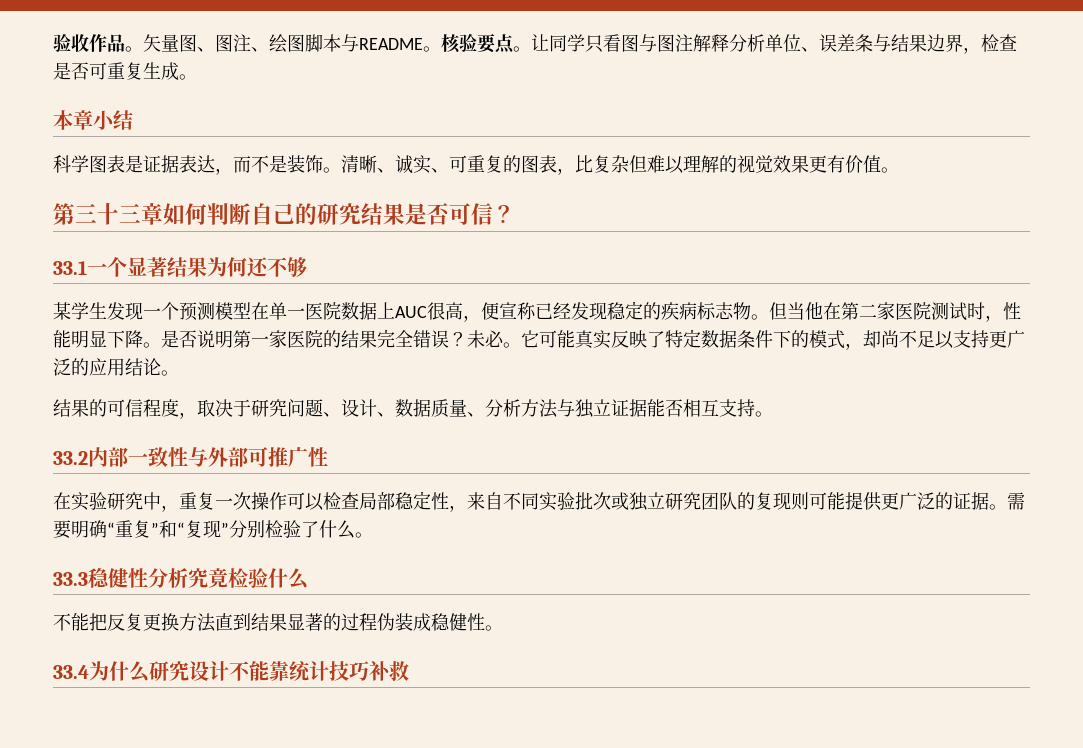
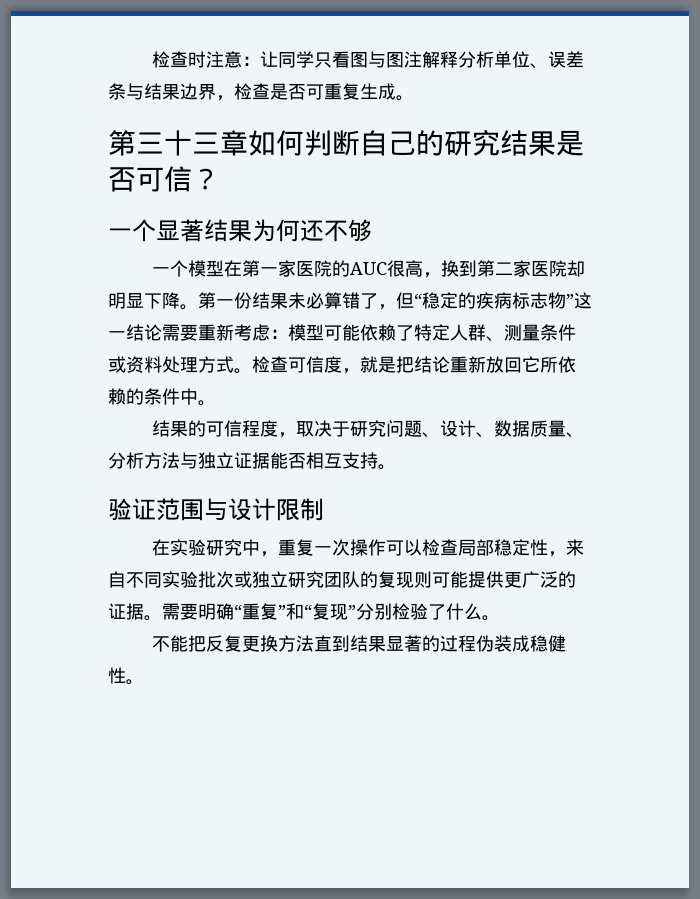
[53,34,531,54] 验收作品。矢量图、图注、绘图脚本与README。核验要点。 -> [152,51,261,68] 检查时注意：
[53,110,133,130] [53,155,899,175] // 本章小结 // 科学图表是证据表达，而不是装饰。清晰、诚实、可重复的图表，比复杂但难以理解的视觉效果更有价值。 -> (414, 98) none
[53,261,87,275] 33.1 -> (220, 179) none
[53,301,1021,322] [53,329,1025,350] [53,358,161,376] 某学生发现一个预测模型在单一医院数据上AUC很高，便宣称已经发现稳定的疾病标志物。但当他在第二家医院测试时，性能明显下降。是否说明第一家医院的结果完全错误？未必。它可能真实反映了特定数据条件下的模式，却尚不足以支持更广泛的应用结论 -> [152,260,586,278] [108,292,592,310] [108,324,576,342] [108,356,576,374] [108,388,198,405] 一个模型在第一家医院的AUC很高，换到第二家医院却明显下降。第一份结果未必算错了，但“稳定的疾病标志物”这一结论需要重新考虑：模型可能依赖了特定人群、测量条件或资料处理方式。检查可信度，就是把结论重新放回它所依赖的条件中
[53,447,328,467] 33.2内部一致性与外部可推广性 -> [108,498,324,521] 验证范围与设计限制
[53,568,309,590] // 33.3稳健性分析究竟检验什么 -> (500, 618) none
[53,661,409,683] // 33.4为什么研究设计不能靠统计技巧补救 -> (144, 682) none

